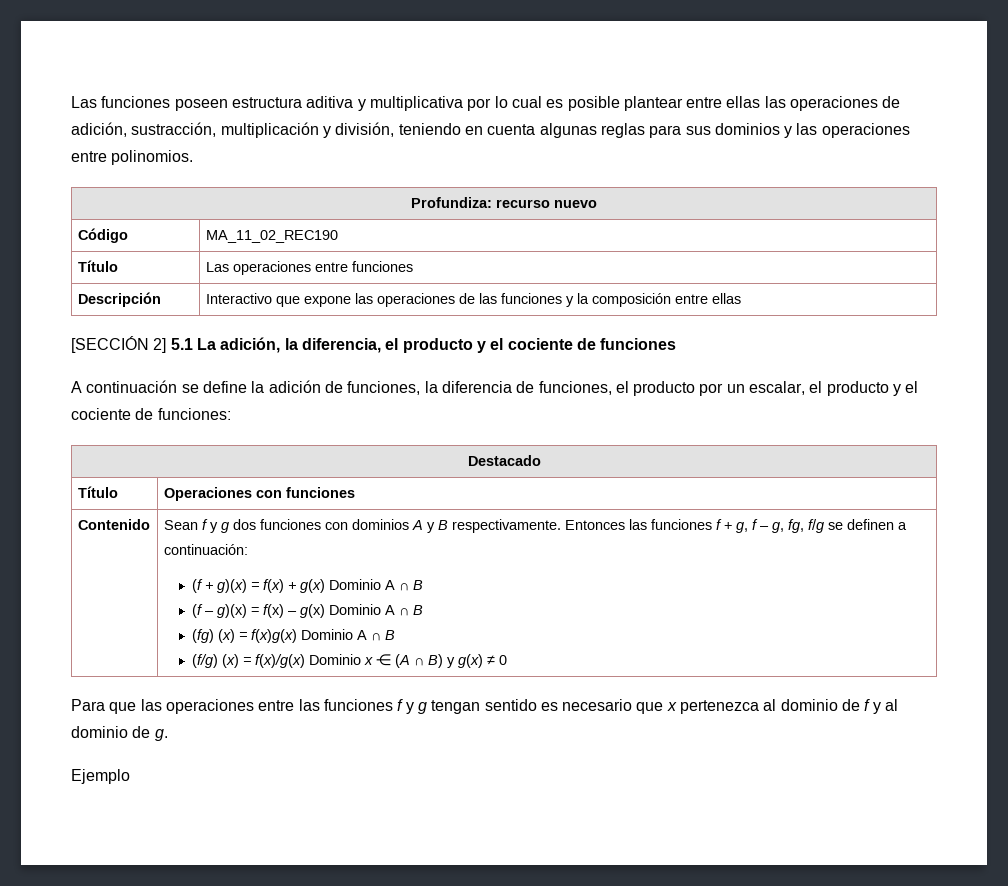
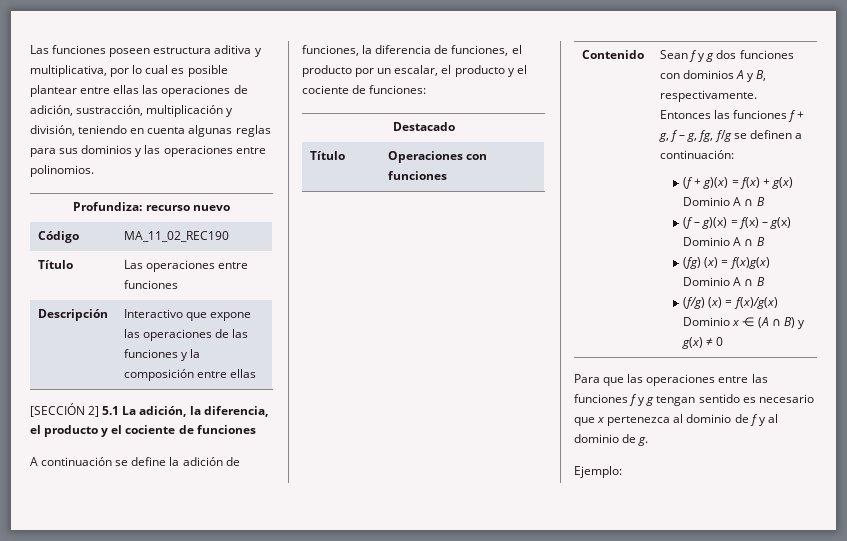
[369,96,463,111] multiplicativa -> [30,65,107,77] multiplicativa,
[437,520,448,530] B -> [756,70,767,81] B,
[71,769,130,784] Ejemplo -> [574,466,622,478] Ejemplo:

